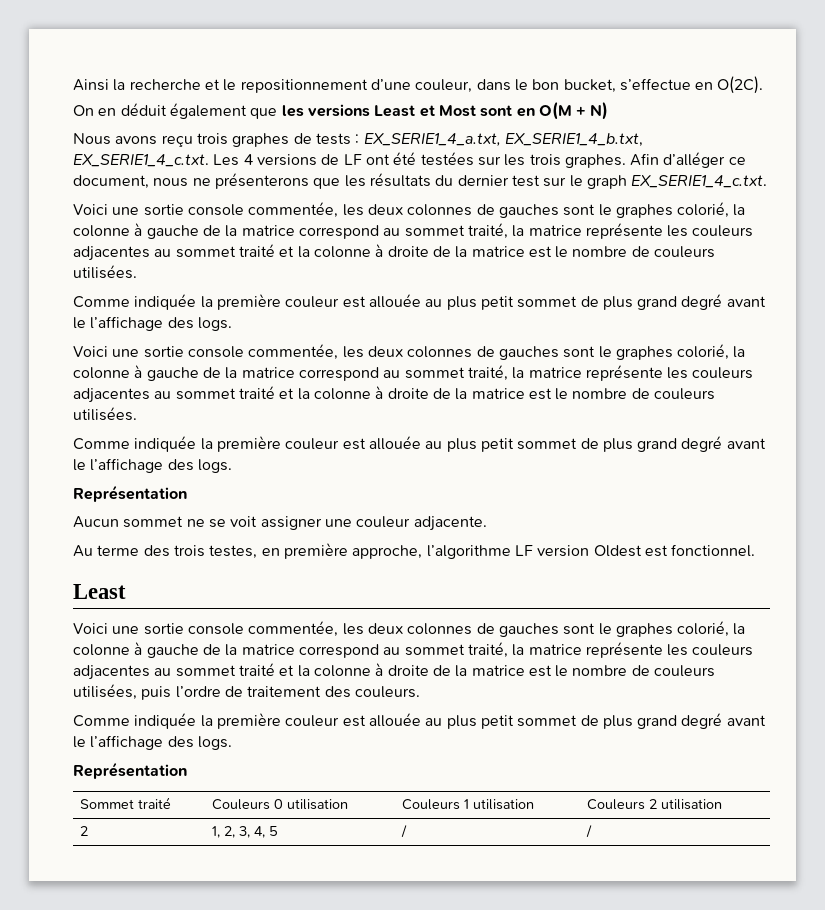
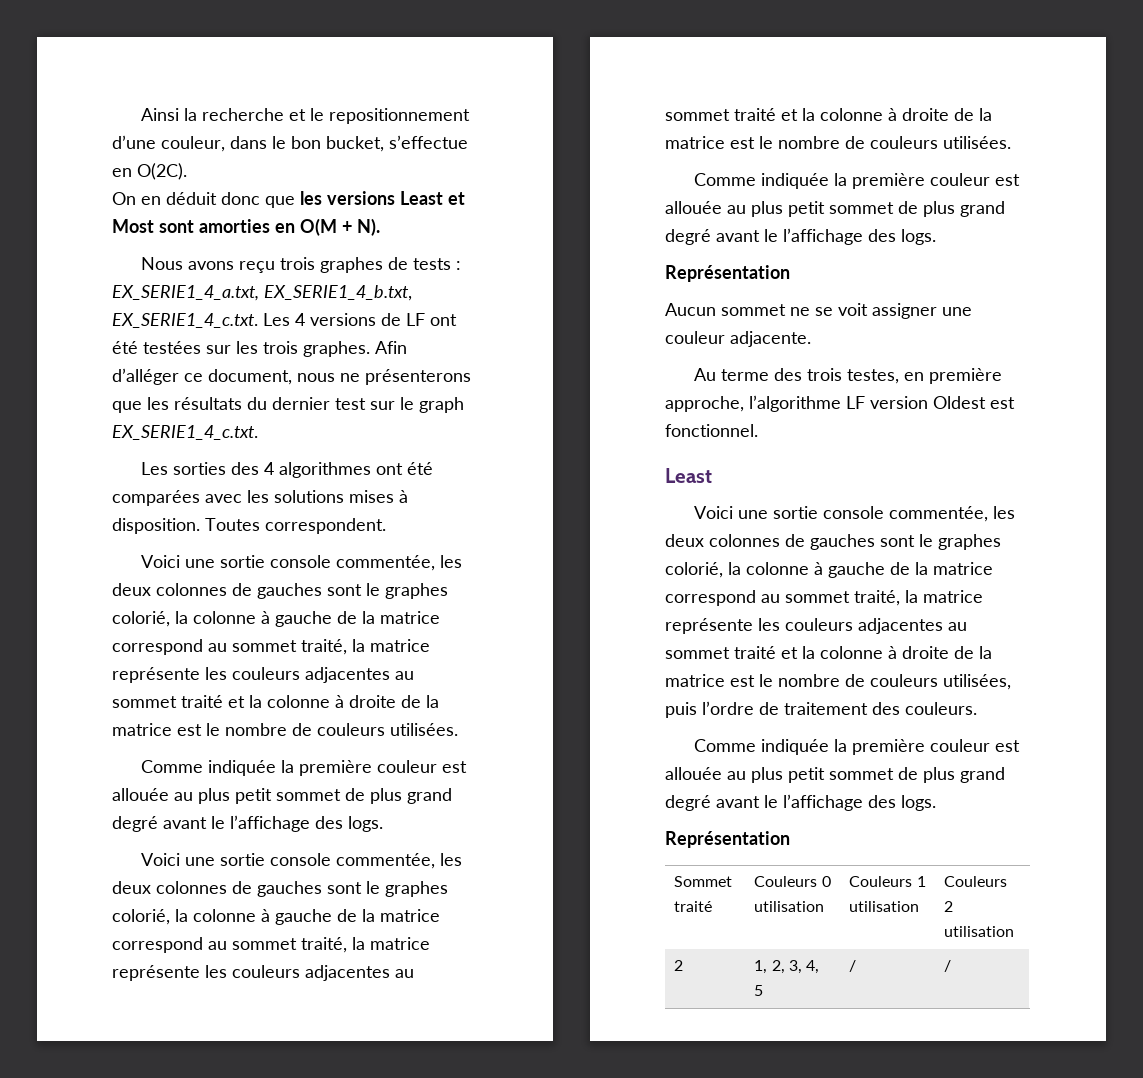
[169,103,247,119] également -> [221,192,260,205] donc
(513, 111) none -> [199,219,270,233] amorties
[590,102,609,120] N) -> [357,218,380,236] N).
(768, 181) none -> [141,462,434,478] [112,490,408,506] [112,518,386,534] // Les sorties des 4 algorithmes ont été comparées avec les solutions mises à disposition. Toutes correspondent.

